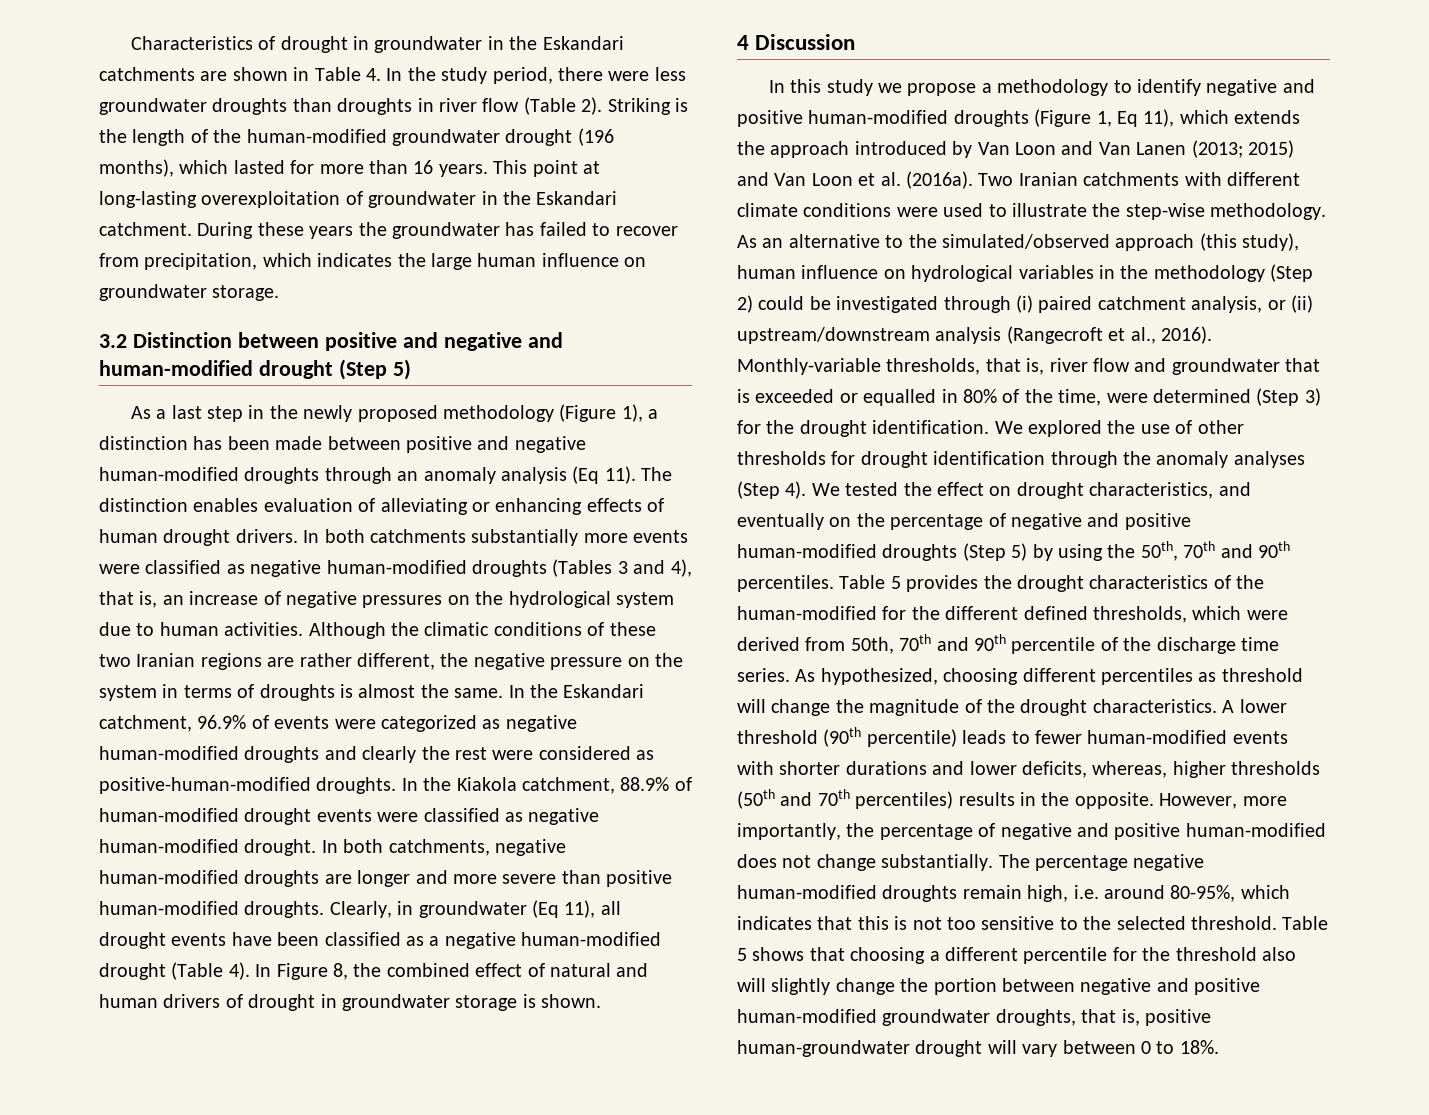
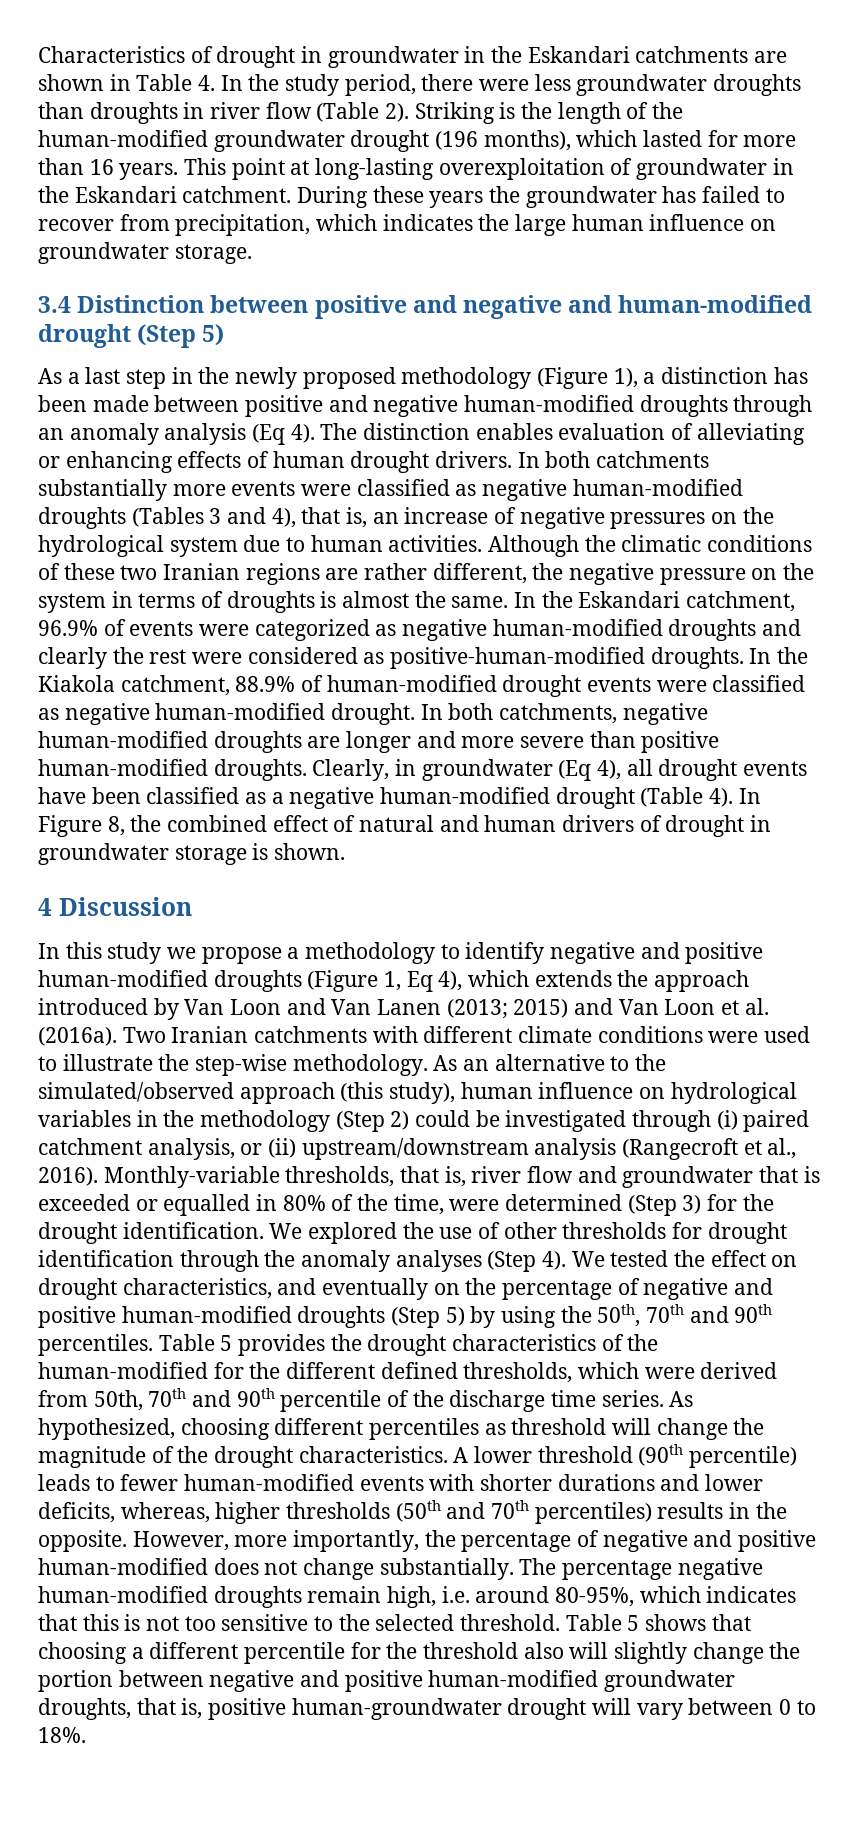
[99,334,127,348] 3.2 -> [38,296,71,313] 3.4
[604,466,636,484] 11). -> [290,424,315,443] 4).
[564,900,596,918] 11), -> [597,760,622,780] 4),
[1143,109,1175,127] 11), -> [438,971,463,991] 4),

